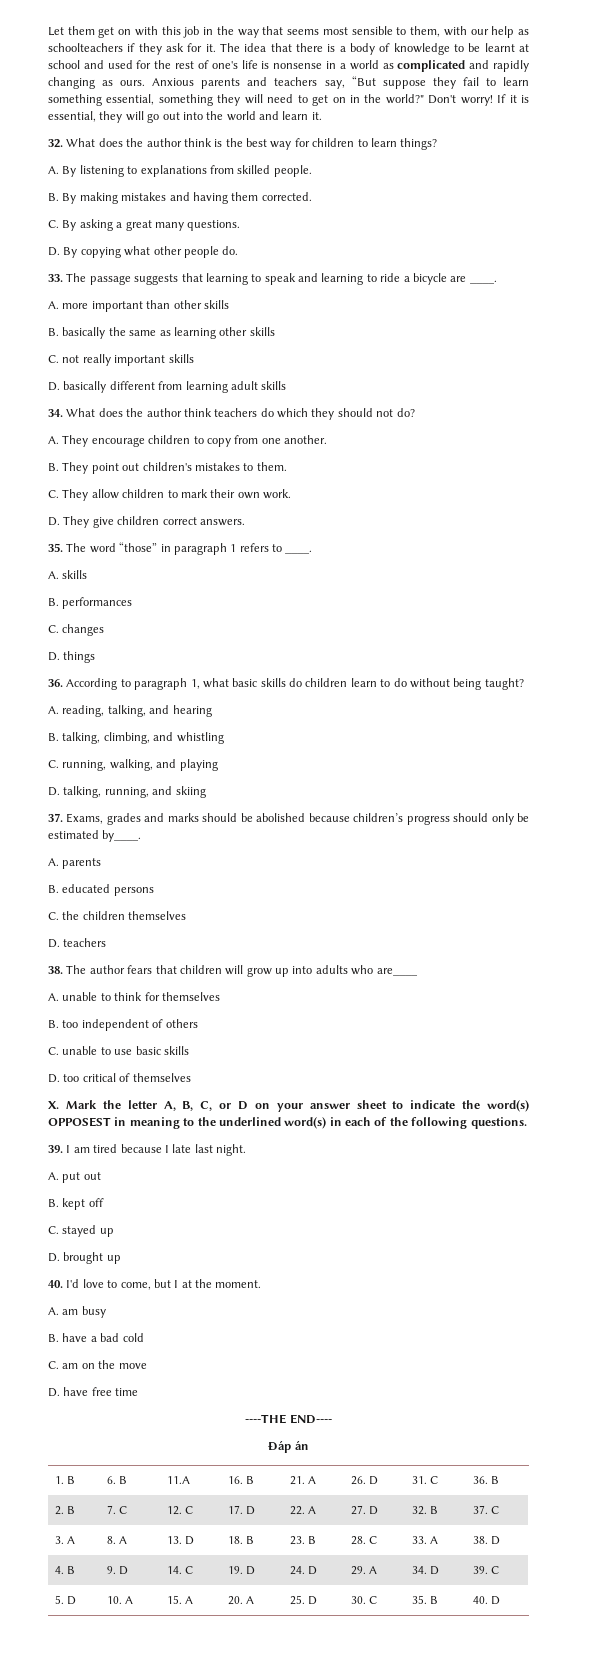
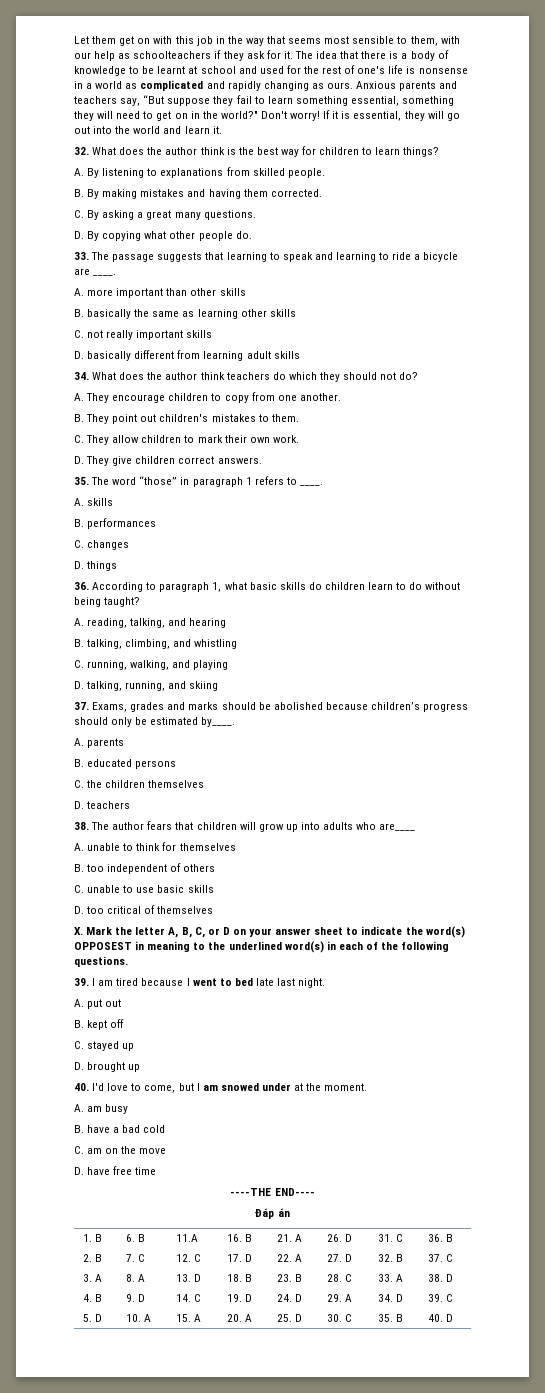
(169, 1149) none -> [192,978,253,986] went to bed
(179, 1284) none -> [202,1083,291,1091] am snowed under

